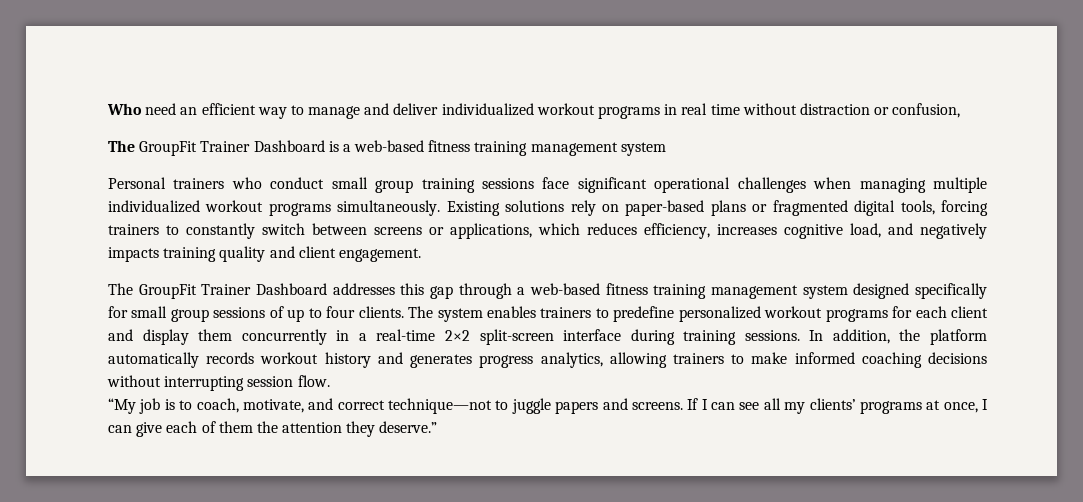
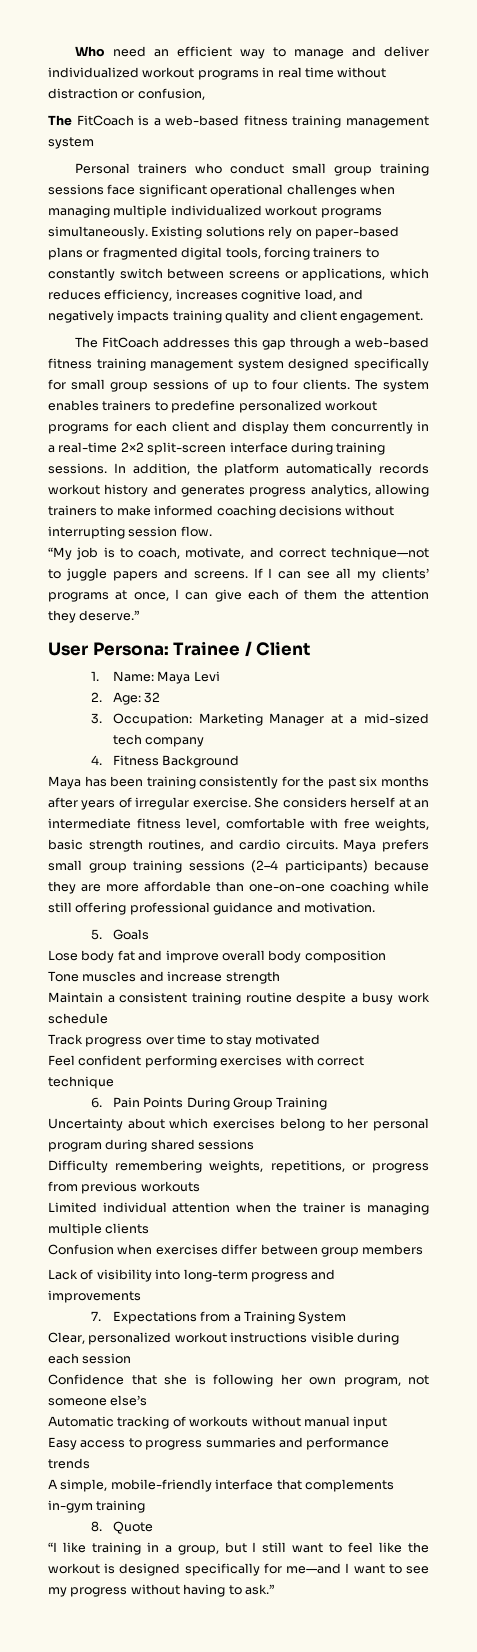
[139,140,325,156] GroupFit Trainer Dashboard -> [76,115,134,126] FitCoach
[138,283,327,299] GroupFit Trainer Dashboard -> [101,337,159,348] FitCoach
(438, 427) none -> [48,641,311,657] [91,671,220,684] [91,692,161,705] [91,713,429,726] [112,734,205,747] [91,755,240,768] [48,776,429,789] [48,797,430,810] [48,818,429,831] [48,839,429,852] [48,860,429,873] [48,881,429,894] [48,902,375,915] [91,929,149,940] [48,950,386,963] [48,971,280,984] [48,992,430,1005] [48,1013,108,1024] [48,1034,321,1047] [48,1055,364,1068] [48,1076,114,1089] [91,1097,328,1110] [48,1118,430,1131] [48,1139,255,1152] [48,1160,429,1173] [48,1181,200,1194] [48,1202,429,1215] [48,1223,150,1236] [48,1244,424,1257] [48,1269,336,1282] [48,1290,141,1303] [91,1311,347,1324] [48,1332,399,1345] [48,1353,132,1364] [48,1374,429,1387] [48,1395,148,1406] [48,1416,388,1429] [48,1437,390,1450] [48,1458,90,1469] [48,1479,394,1492] [48,1500,146,1513] [91,1521,153,1534] [48,1542,429,1555] [48,1563,430,1576] [48,1584,274,1597] // User Persona: Trainee / Client // 1. Name: Maya Levi // 2. Age: 32 // 3. Occupation: Marketing Manager at a mid-sized tech company // 4. Fitness Background // Maya has been training consistently for the past six months after years of irregular exercise. She considers herself at an intermediate fitness level, comfortable with free weights, basic strength routines, and cardio circuits. Maya prefers small group training sessions (2–4 participants) because they are more affordable than one-on-one coaching while still offering professional guidance and motivation. // 5. Goals // Lose body fat and improve overall body composition // Tone muscles and increase strength // Maintain a consistent training routine despite a busy work schedule // Track progress over time to stay motivated // Feel confident performing exercises with correct technique // 6. Pain Points During Group Training // Uncertainty about which exercises belong to her personal program during shared sessions // Difficulty remembering weights, repetitions, or progress from previous workouts // Limited individual attention when the trainer is managing multiple clients // Confusion when exercises differ between group members // Lack of visibility into long-term progress and improvements // 7. Expectations from a Training System // Clear, personalized workout instructions visible during each session // Confidence that she is following her own program, not someone else’s // Automatic tracking of workouts without manual input // Easy access to progress summaries and performance trends // A simple, mobile-friendly interface that complements in-gym training // 8. Quote // “I like training in a group, but I still want to feel like the workout is designed specifically for me—and I want to see my progress without having to ask.”

